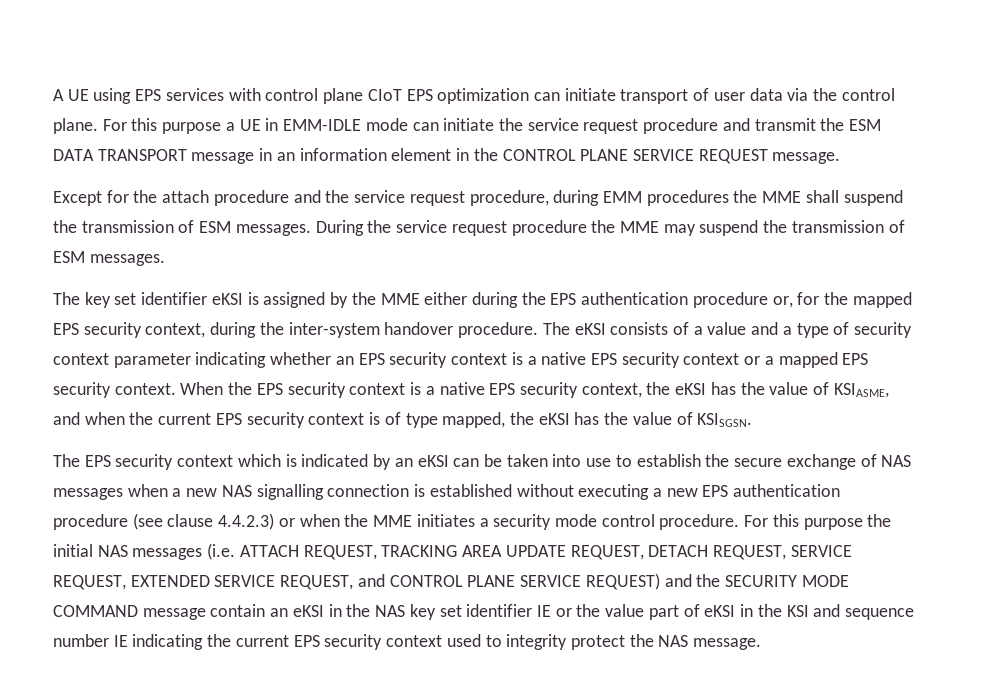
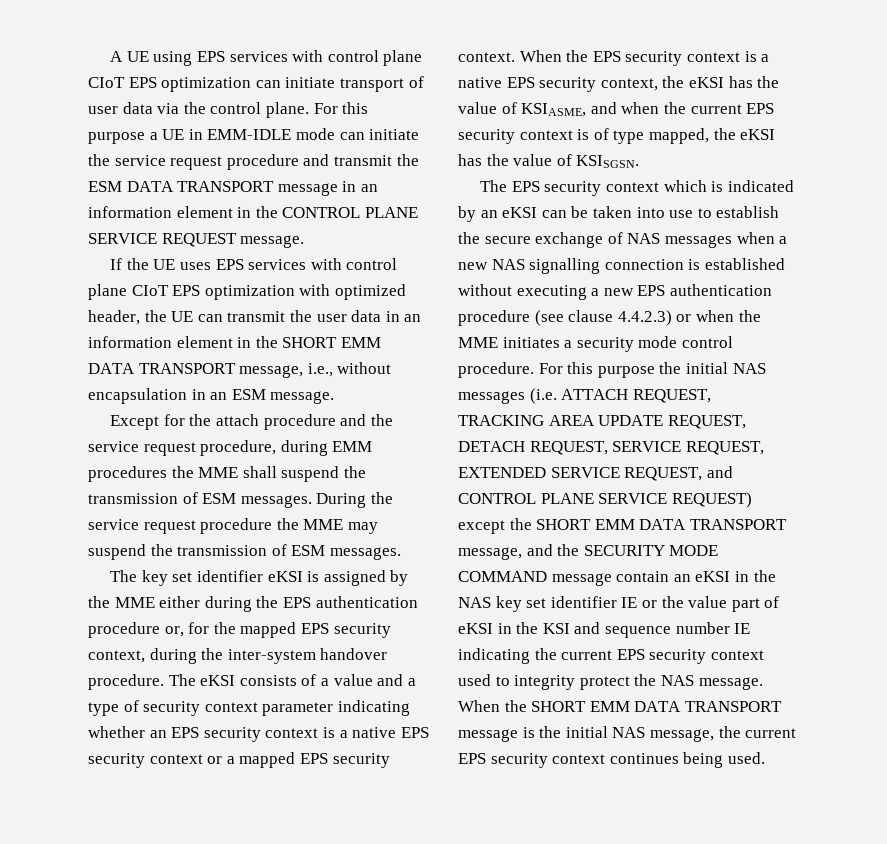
(841, 158) none -> [110,258,398,270] [88,284,406,300] [88,310,422,325] [88,336,381,348] [88,362,392,378] [88,388,335,404] // If the UE uses EPS services with control plane CIoT EPS optimization with optimized header, the UE can transmit the user data in an information element in the SHORT EMM DATA TRANSPORT message, i.e., without encapsulation in an ESM message.
(660, 581) none -> [458,518,787,534] [458,547,522,560] except the SHORT EMM DATA TRANSPORT message,
(762, 644) none -> [458,700,782,712] [458,726,797,742] [458,752,765,768] When the SHORT EMM DATA TRANSPORT message is the initial NAS message, the current EPS security context continues being used.

